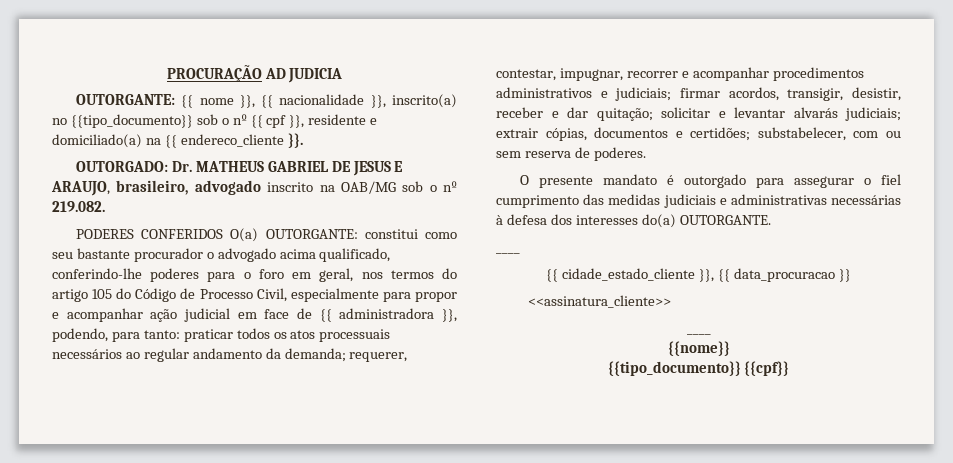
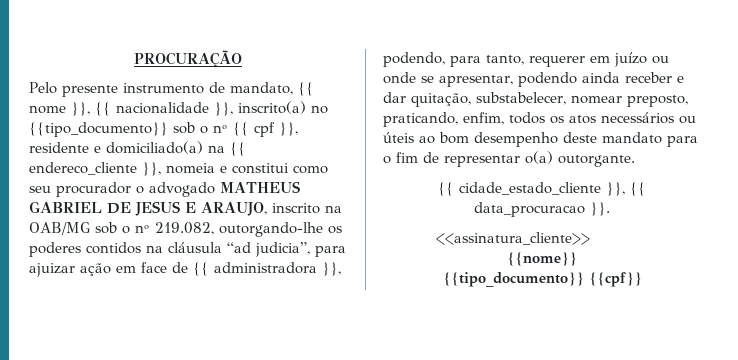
[264,68,343,83] [75,94,175,105] AD JUDICIA // OUTORGANTE: -> [29,82,293,97] // Pelo presente instrumento de mandato,
[287,133,303,148] [75,161,192,172] }}. // OUTORGADO: Dr. -> [142,162,328,176] [29,182,215,197] }}, nomeia e constitui como seu procurador o advogado
[116,180,261,195] brasileiro, advogado -> (267, 209) none
[52,201,105,212] [75,228,457,242] [52,248,391,262] [52,268,458,282] [52,288,457,302] [52,308,230,322] 219.082. // PODERES CONFERIDOS O(a) OUTORGANTE: constitui como seu bastante procurador o advogado acima qualificado, conferindo-lhe poderes para o foro em geral, nos termos do artigo 105 do Código de Processo Civil, especialmente para propor e acompanhar ação judicial -> [155,222,342,237] [29,242,346,257] [29,263,111,277] 219.082, outorgando-lhe os poderes contidos na cláusula “ad judicia”, para ajuizar ação
[143,328,391,342] [52,348,408,362] [496,67,864,81] [496,87,901,101] [496,107,901,121] [496,127,901,141] [496,147,646,161] [519,174,901,188] [496,194,901,208] [496,214,771,228] [496,252,520,254] tanto: praticar todos os atos processuais necessários ao regular andamento da demanda; requerer, contestar, impugnar, recorrer e acompanhar procedimentos administrativos e judiciais; firmar acordos, transigir, desistir, receber e dar quitação; solicitar e levantar alvarás judiciais; extrair cópias, documentos e certidões; substabelecer, com ou sem reserva de poderes. // O presente mandato é outorgado para assegurar o fiel cumprimento das medidas judiciais e administrativas necessárias à defesa dos interesses do(a) OUTORGANTE. // ____ -> [486,52,669,67] [383,72,684,87] [383,92,688,107] [383,112,696,127] [383,132,698,147] [383,151,635,167] tanto, requerer em juízo ou onde se apresentar, podendo ainda receber e dar quitação, substabelecer, nomear preposto, praticando, enfim, todos os atos necessários ou úteis ao bom desempenho deste mandato para o fim de representar o(a) outorgante.
[838,269,851,282] }} -> [590,202,610,216] }}.
[686,333,711,335] // ____ -> (590, 238) none

